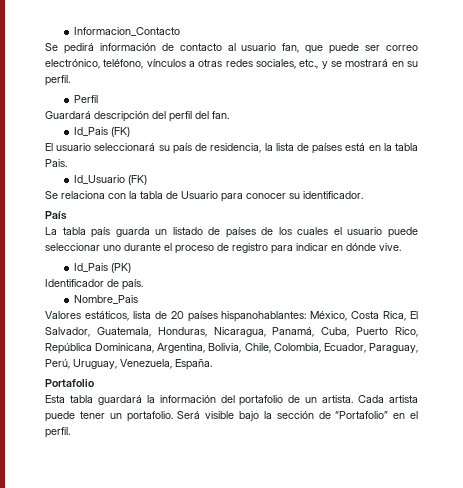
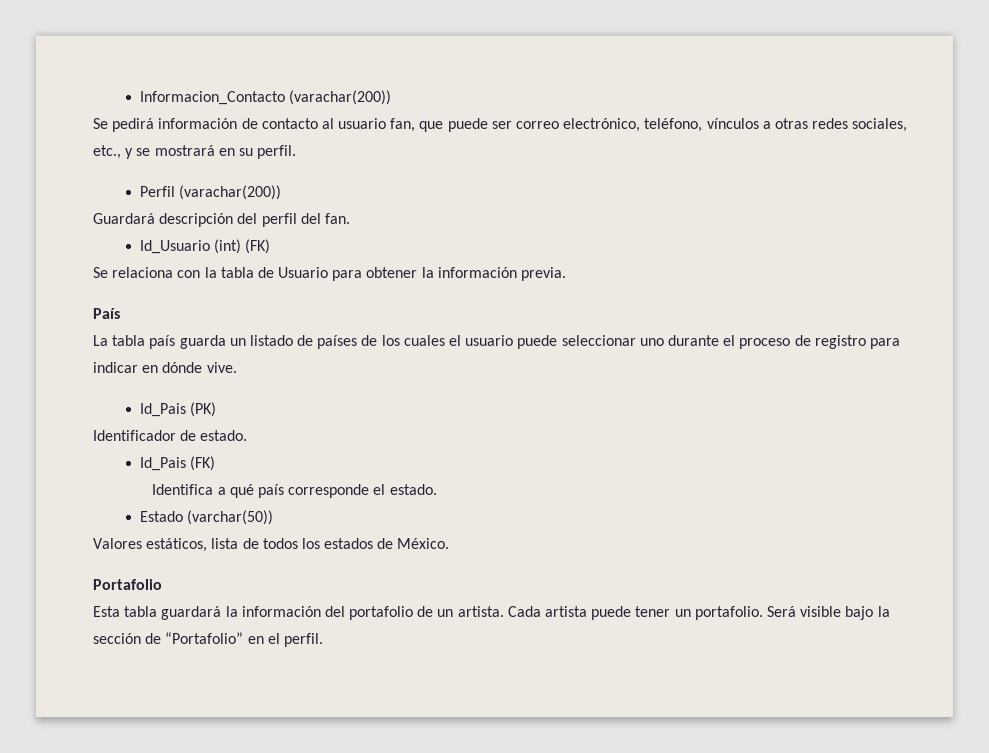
(180, 31) none -> [288,90,391,105] (varachar(200))
(98, 99) none -> [178,185,281,200] (varachar(200))
[73,127,130,137] [45,143,419,154] [45,159,67,167] // Id_Pais (FK) // El usuario seleccionará su país de residencia, la lista de países está en la tabla Pais. -> (350, 218) none
(125, 179) none -> [213,239,241,254] (int)
[246,191,363,199] conocer su identificador. -> [366,267,567,281] obtener la información previa.
[122,279,143,290] [73,295,138,304] [45,311,418,322] [45,327,418,337] [45,343,418,354] [45,358,212,370] país. // Nombre_Pais // Valores estáticos, lista de 20 países hispanohablantes: México, Costa Rica, El Salvador, Guatemala, Honduras, Nicaragua, Panamá, Cuba, Puerto Rico, República Dominicana, Argentina, Bolivia, Chile, Colombia, Ecuador, Paraguay, Perú, Uruguay, Venezuela, España. -> [200,430,248,441] [139,456,215,471] [152,484,437,498] [139,510,273,525] [93,538,450,552] estado. // Id_Pais (FK) // Identifica a qué país corresponde el estado. // Estado (varchar(50)) // Valores estáticos, lista de todos los estados de México.

